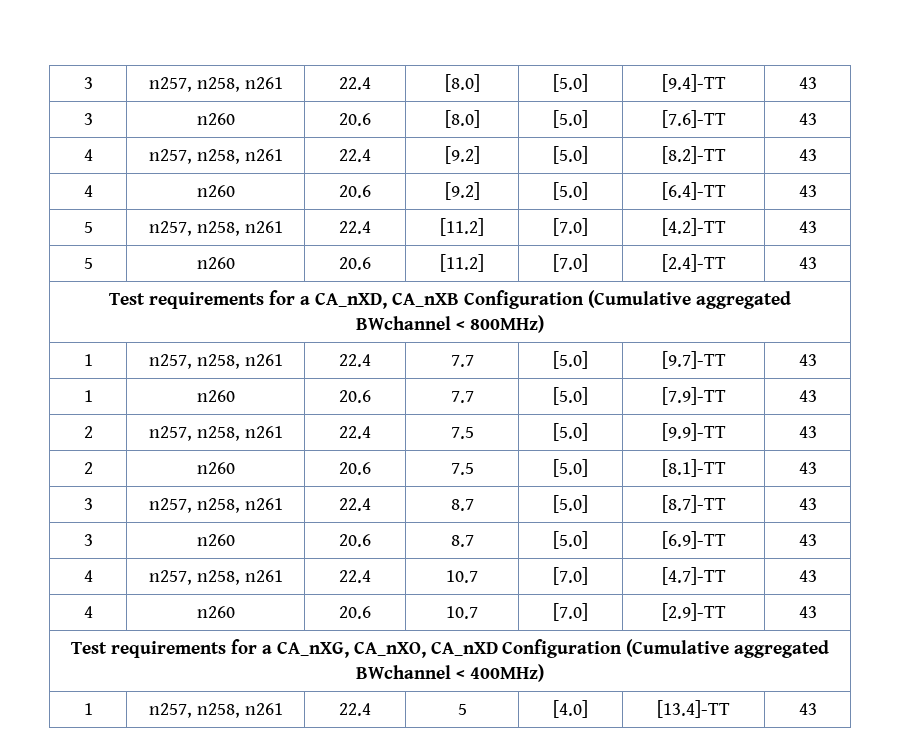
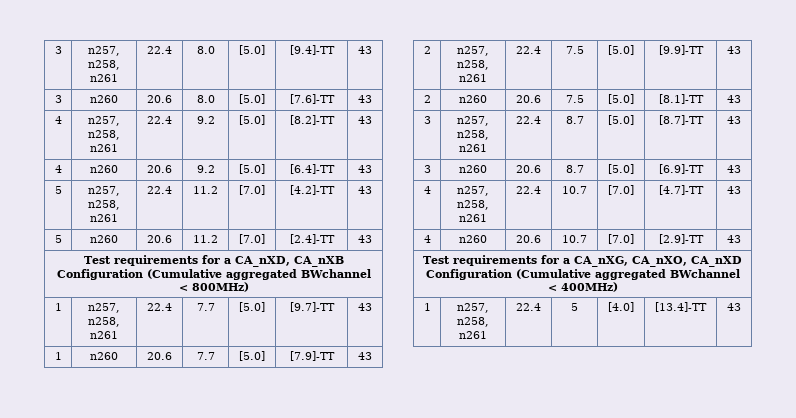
[83,77,93,89] [148,77,283,92] [339,77,371,90] [444,74,480,92] 3 | n257, n258, n261 | 22.4 | [8.0] -> [54,46,62,54] [88,46,120,56] [88,60,120,70] [90,74,118,82] [147,46,172,54] [196,46,215,54] 3 | n257, n258, n261 | 22.4 | 8.0
[444,110,480,128] [8.0] -> [196,95,215,103] 8.0
[444,146,480,164] [9.2] -> [196,116,215,124] 9.2
[444,182,480,200] [9.2] -> [196,165,215,173] 9.2
[440,218,484,236] [11.2] -> [193,186,218,194] 11.2
[440,254,484,272] [11.2] -> [193,235,218,243] 11.2

